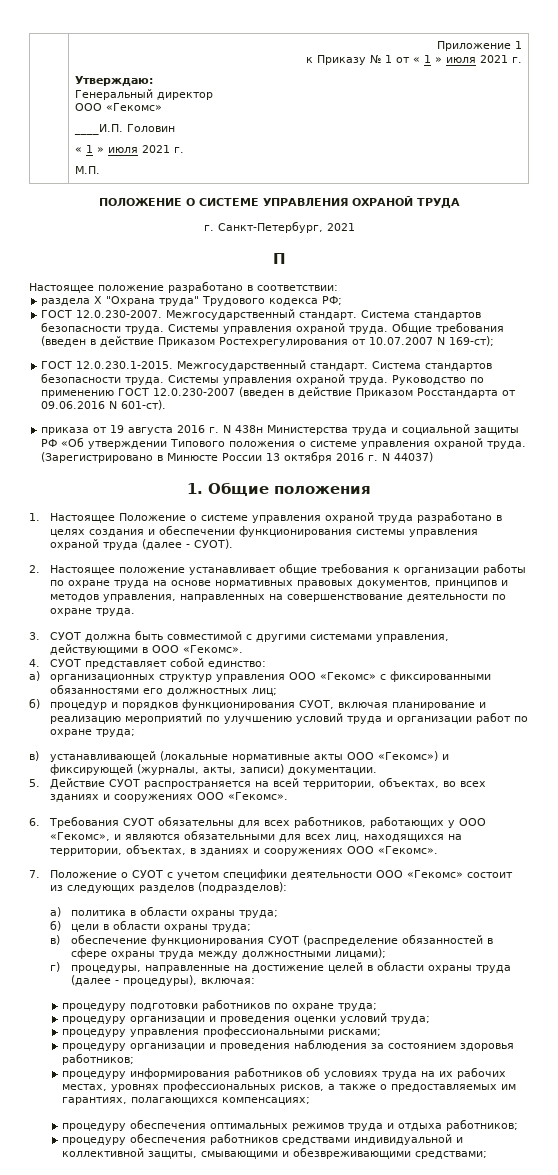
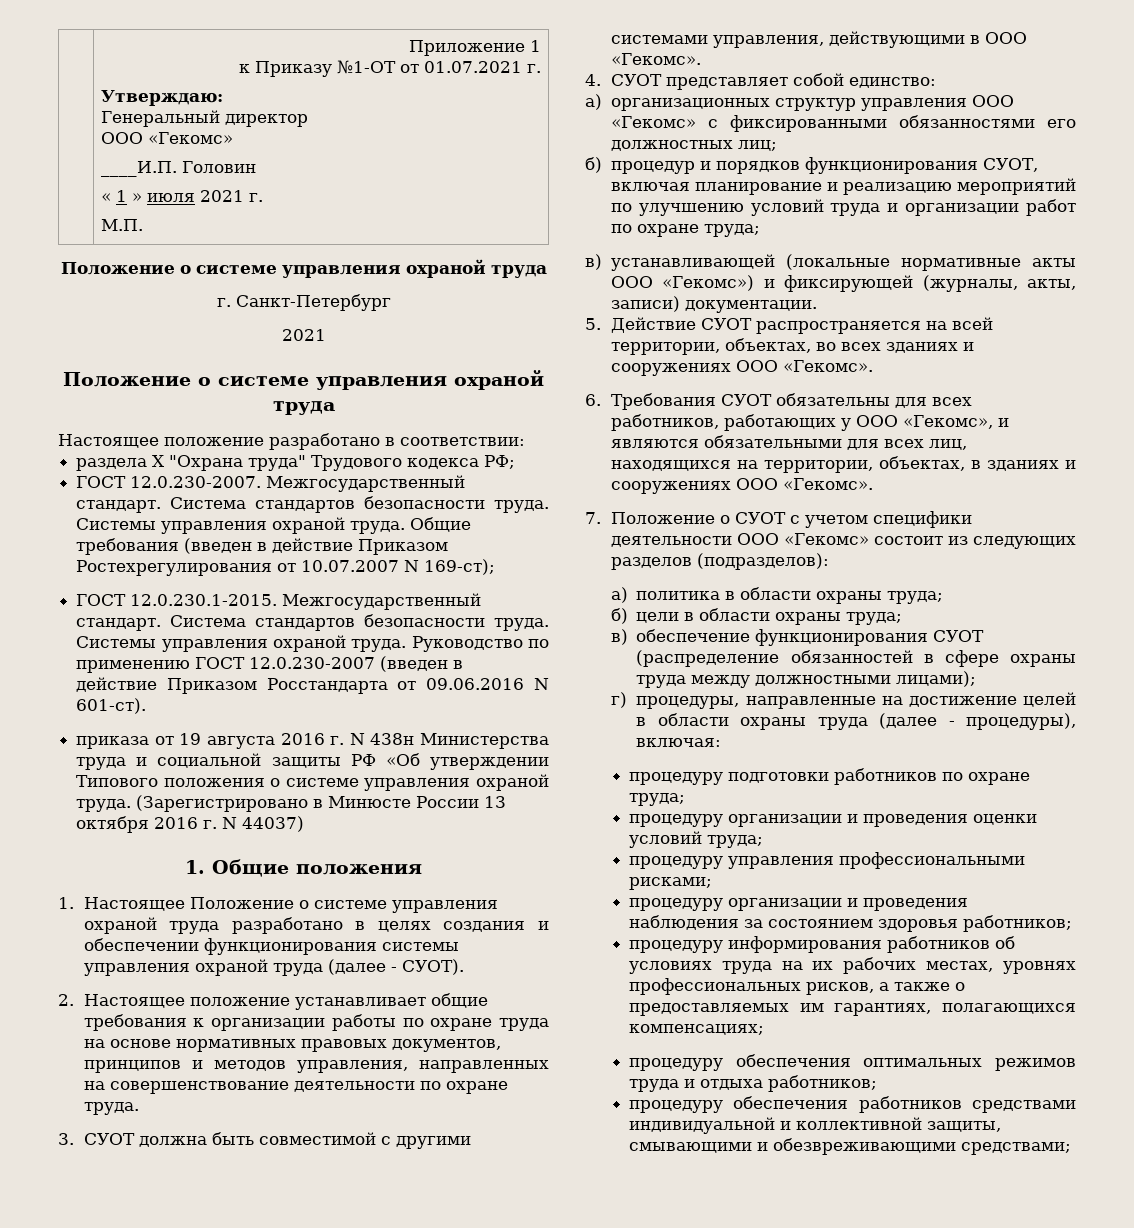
[369,55,508,63] № 1 от « 1 » июля 2021 -> [336,60,522,74] №1-ОТ от 01.07.2021
[98,196,460,208] [203,221,323,233] ПОЛОЖЕНИЕ О СИСТЕМЕ УПРАВЛЕНИЯ ОХРАНОЙ ТРУДА // г. Санкт-Петербург, -> [60,259,547,278] [216,294,391,311] Положение о системе управления охраной труда // г. Санкт-Петербург //
[272,253,286,264] П -> [63,370,544,390] [272,401,335,415] Положение о системе управления охраной труда

